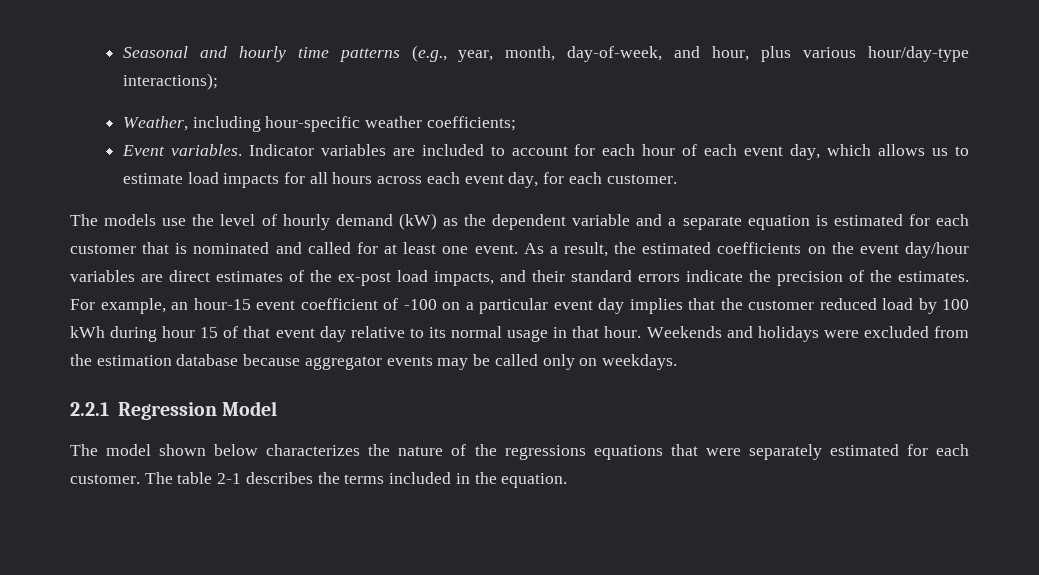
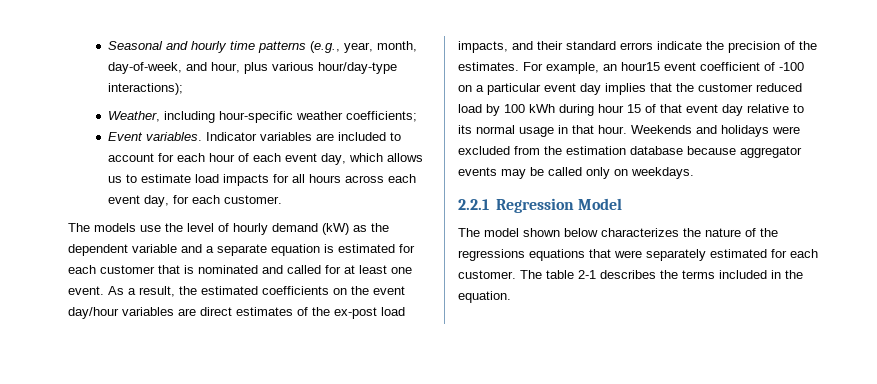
[193,298,251,310] hour-15 -> [621,62,660,71] hour15

